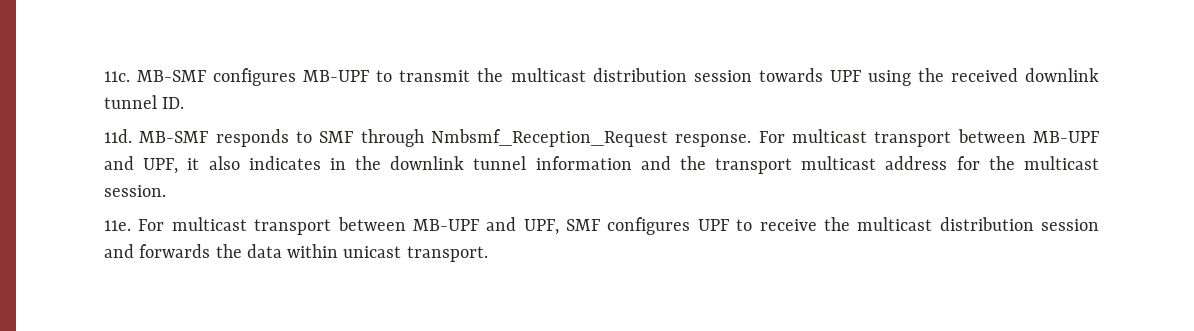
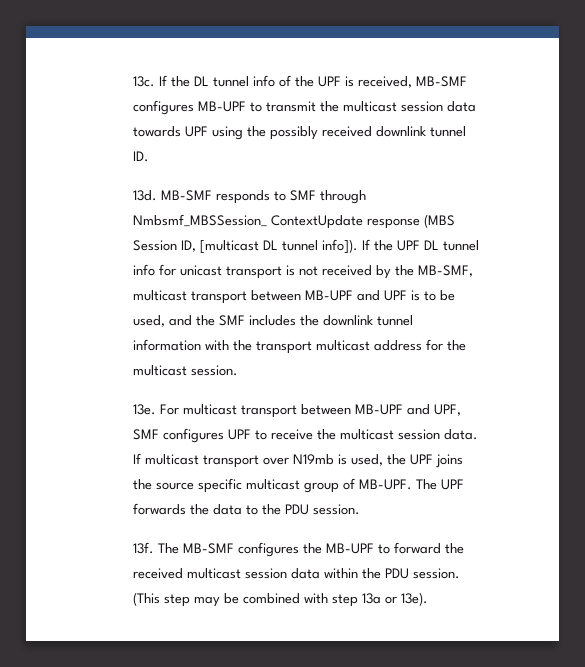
[104,71,131,82] 11c. -> [132,75,412,88] 13c. If the DL tunnel info of the UPF is received,
[592,68,752,82] distribution session -> [400,101,476,112] session data
(944, 75) none -> [269,126,318,140] possibly
[104,129,133,143] 11d. -> [132,190,157,201] 13d.
[431,129,1100,147] [104,156,346,174] Nmbsmf_Reception_Request response. For multicast transport between MB-UPF and UPF, it also indicates in -> [132,214,455,229] [132,239,479,254] [132,264,473,279] [132,290,455,304] [132,315,296,327] Nmbsmf_MBSSession_ ContextUpdate response (MBS Session ID, [multicast DL tunnel info]). If the UPF DL tunnel info for unicast transport is not received by the MB-SMF, multicast transport between MB-UPF and UPF is to be used, and the SMF includes
[640,156,671,170] and -> [204,340,229,351] with
[104,220,132,231] 11e. -> [132,404,156,415] 13e.
[939,217,1100,231] [104,244,488,262] distribution session and forwards the data within unicast transport. -> [397,429,478,440] [132,453,463,468] [132,478,464,493] [132,503,360,515] [132,542,464,557] [132,568,460,579] [132,592,428,607] session data. If multicast transport over N19mb is used, the UPF joins the source specific multicast group of MB-UPF. The UPF forwards the data to the PDU session. // 13f. The MB-SMF configures the MB-UPF to forward the received multicast session data within the PDU session. (This step may be combined with step 13a or 13e).

